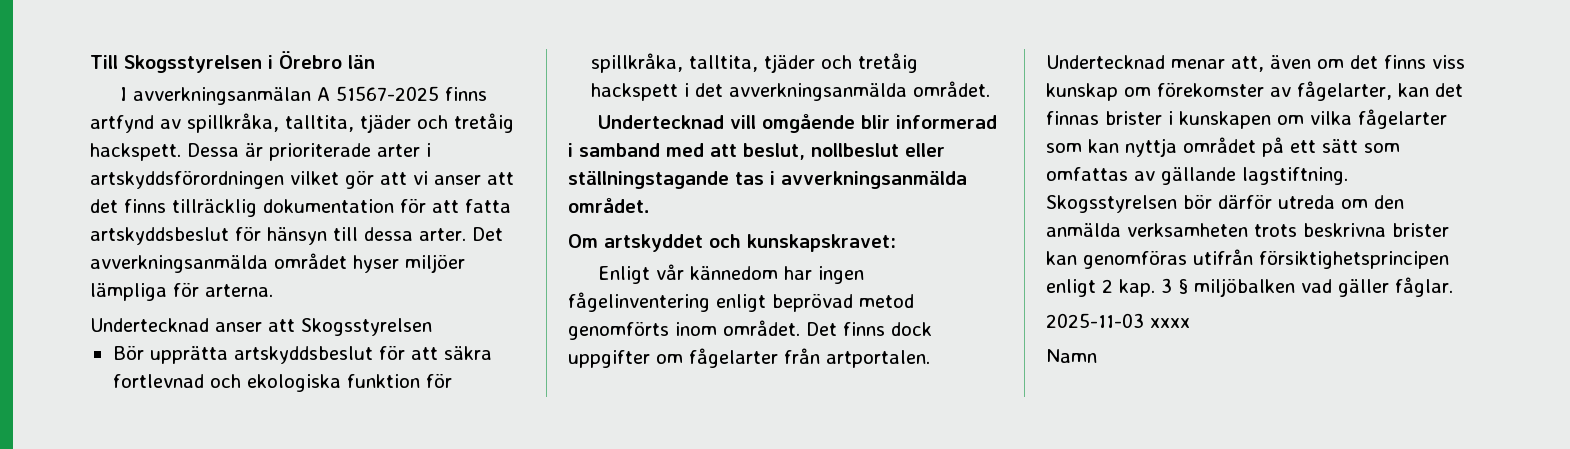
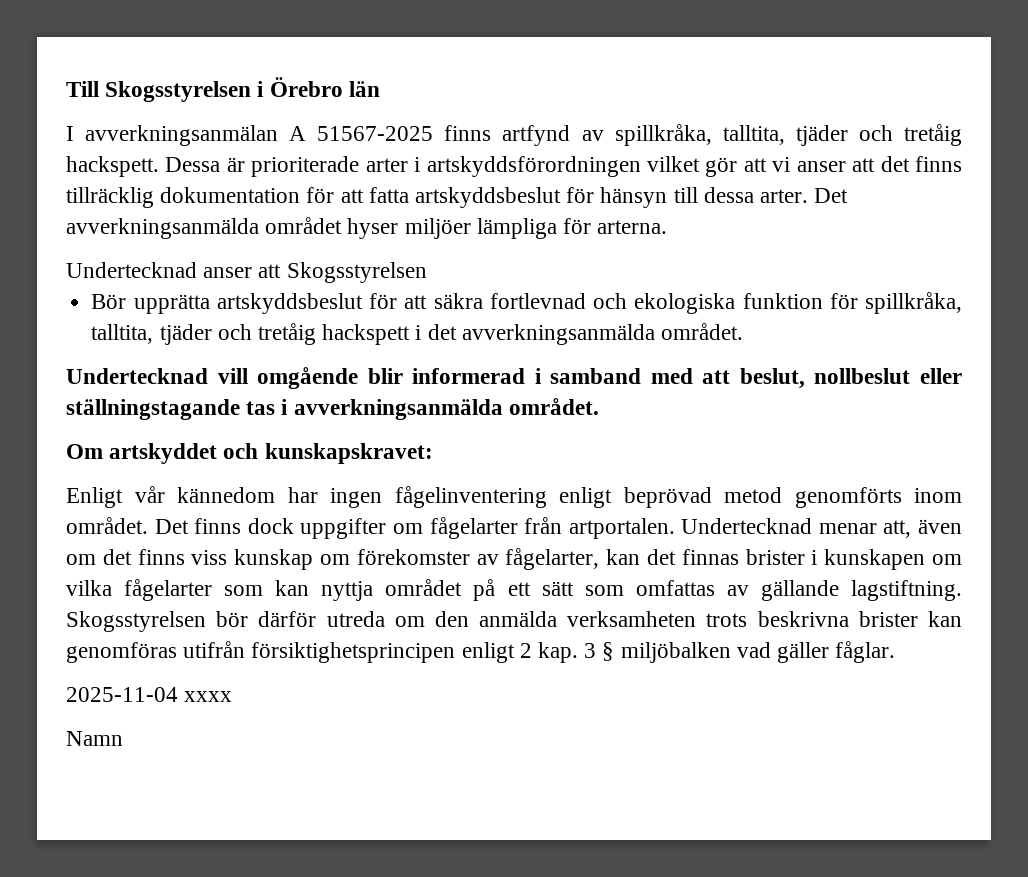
[1046,313,1144,328] 2025-11-03 -> [66,687,178,702] 2025-11-04

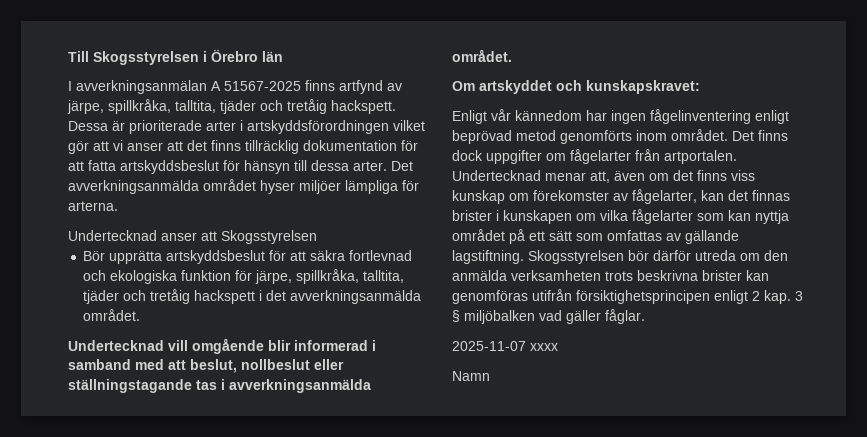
(604, 135) none -> [67,100,104,114] järpe,
(858, 301) none -> [255,270,293,284] järpe,
[66,687,178,702] 2025-11-04 -> [452,341,526,351] 2025-11-07

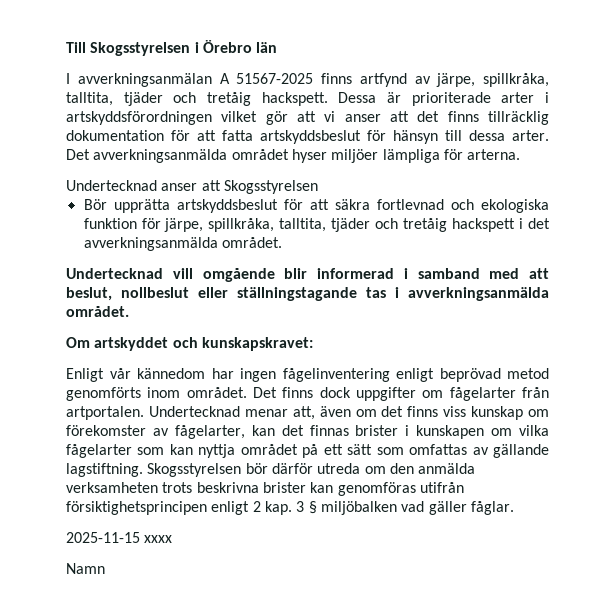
[452,341,526,351] 2025-11-07 -> [66,532,140,543] 2025-11-15

